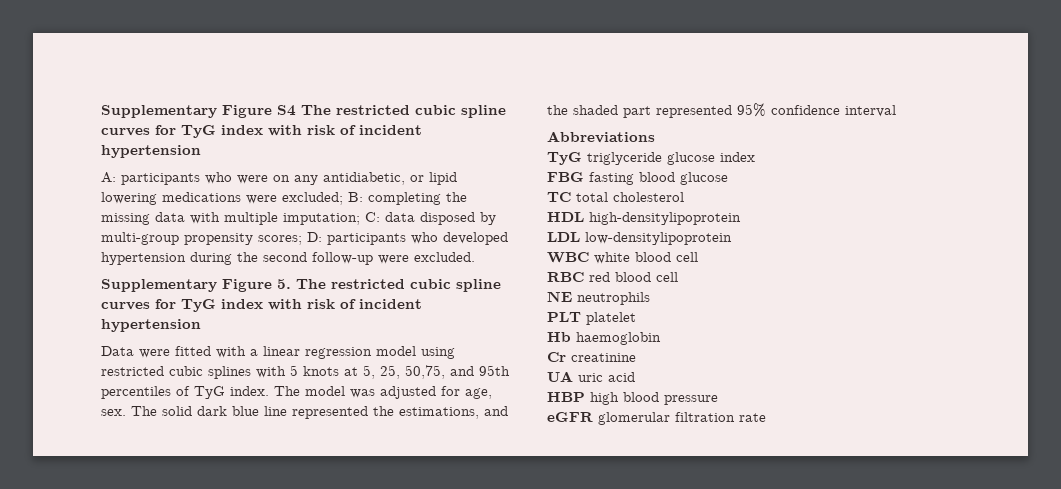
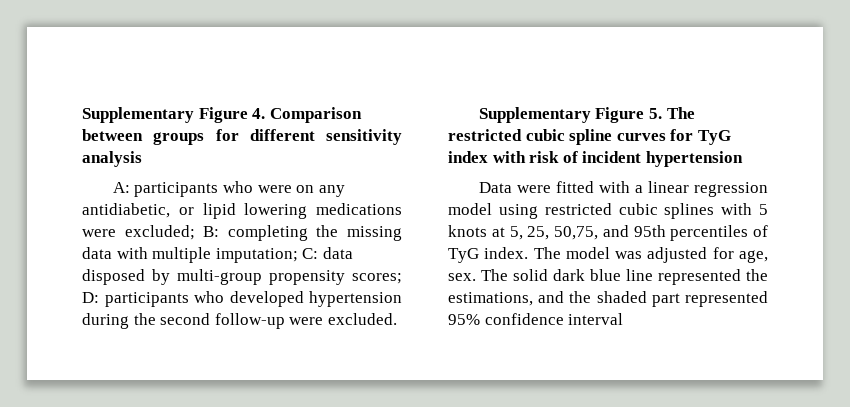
[101,105,506,118] [101,125,422,138] [101,145,201,158] Supplementary Figure S4 The restricted cubic spline curves for TyG index with risk of incident hypertension -> [82,107,362,123] [82,129,402,145] [82,151,142,167] Supplementary Figure 4. Comparison between groups for different sensitivity analysis
[547,131,655,143] [547,152,755,165] [547,172,728,185] [547,192,684,202] [547,212,741,225] [547,232,732,245] [547,252,698,264] [547,272,678,282] [547,291,650,305] [547,312,636,325] [547,332,661,345] [547,352,636,362] [547,371,635,382] [547,392,718,405] [547,412,766,425] // Abbreviations // TyG triglyceride glucose index // FBG fasting blood glucose // TC total cholesterol // HDL high-densitylipoprotein // LDL low-densitylipoprotein // WBC white blood cell // RBC red blood cell // NE neutrophils // PLT platelet // Hb haemoglobin // Cr creatinine // UA uric acid // HBP high blood pressure // eGFR glomerular filtration rate -> (624, 319) none

